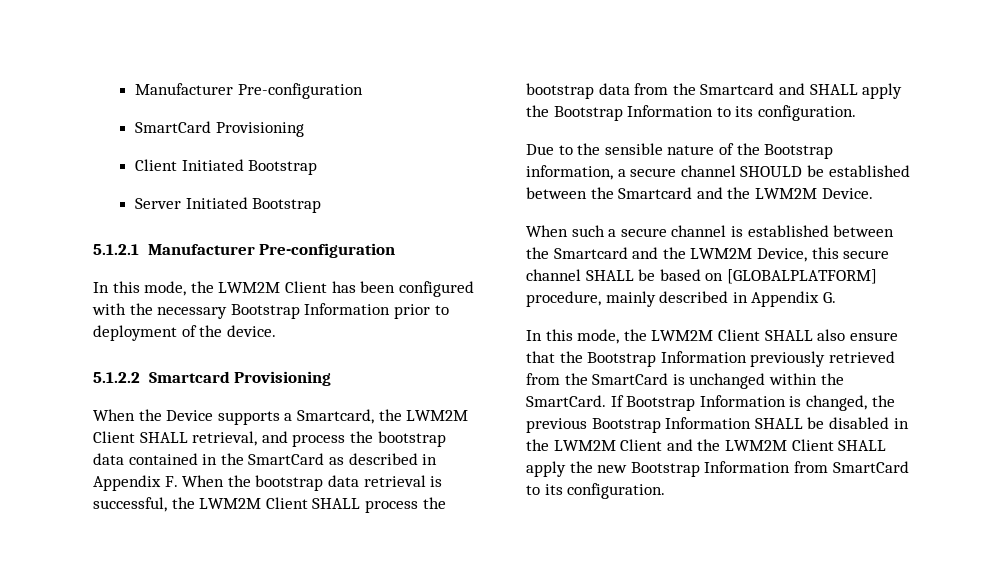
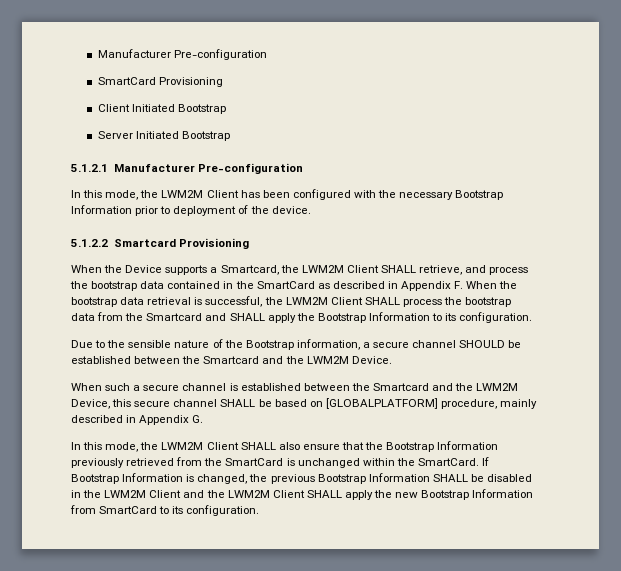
[192,431,258,446] retrieval, -> [419,265,463,275] retrieve,

